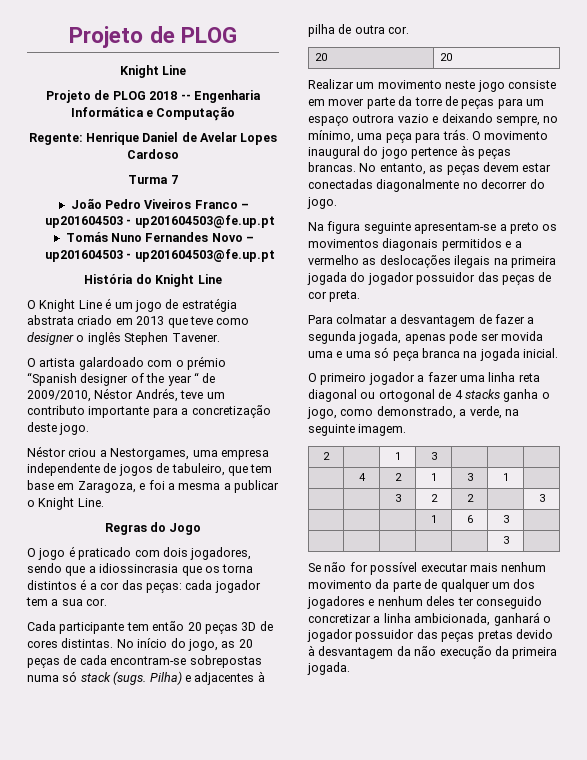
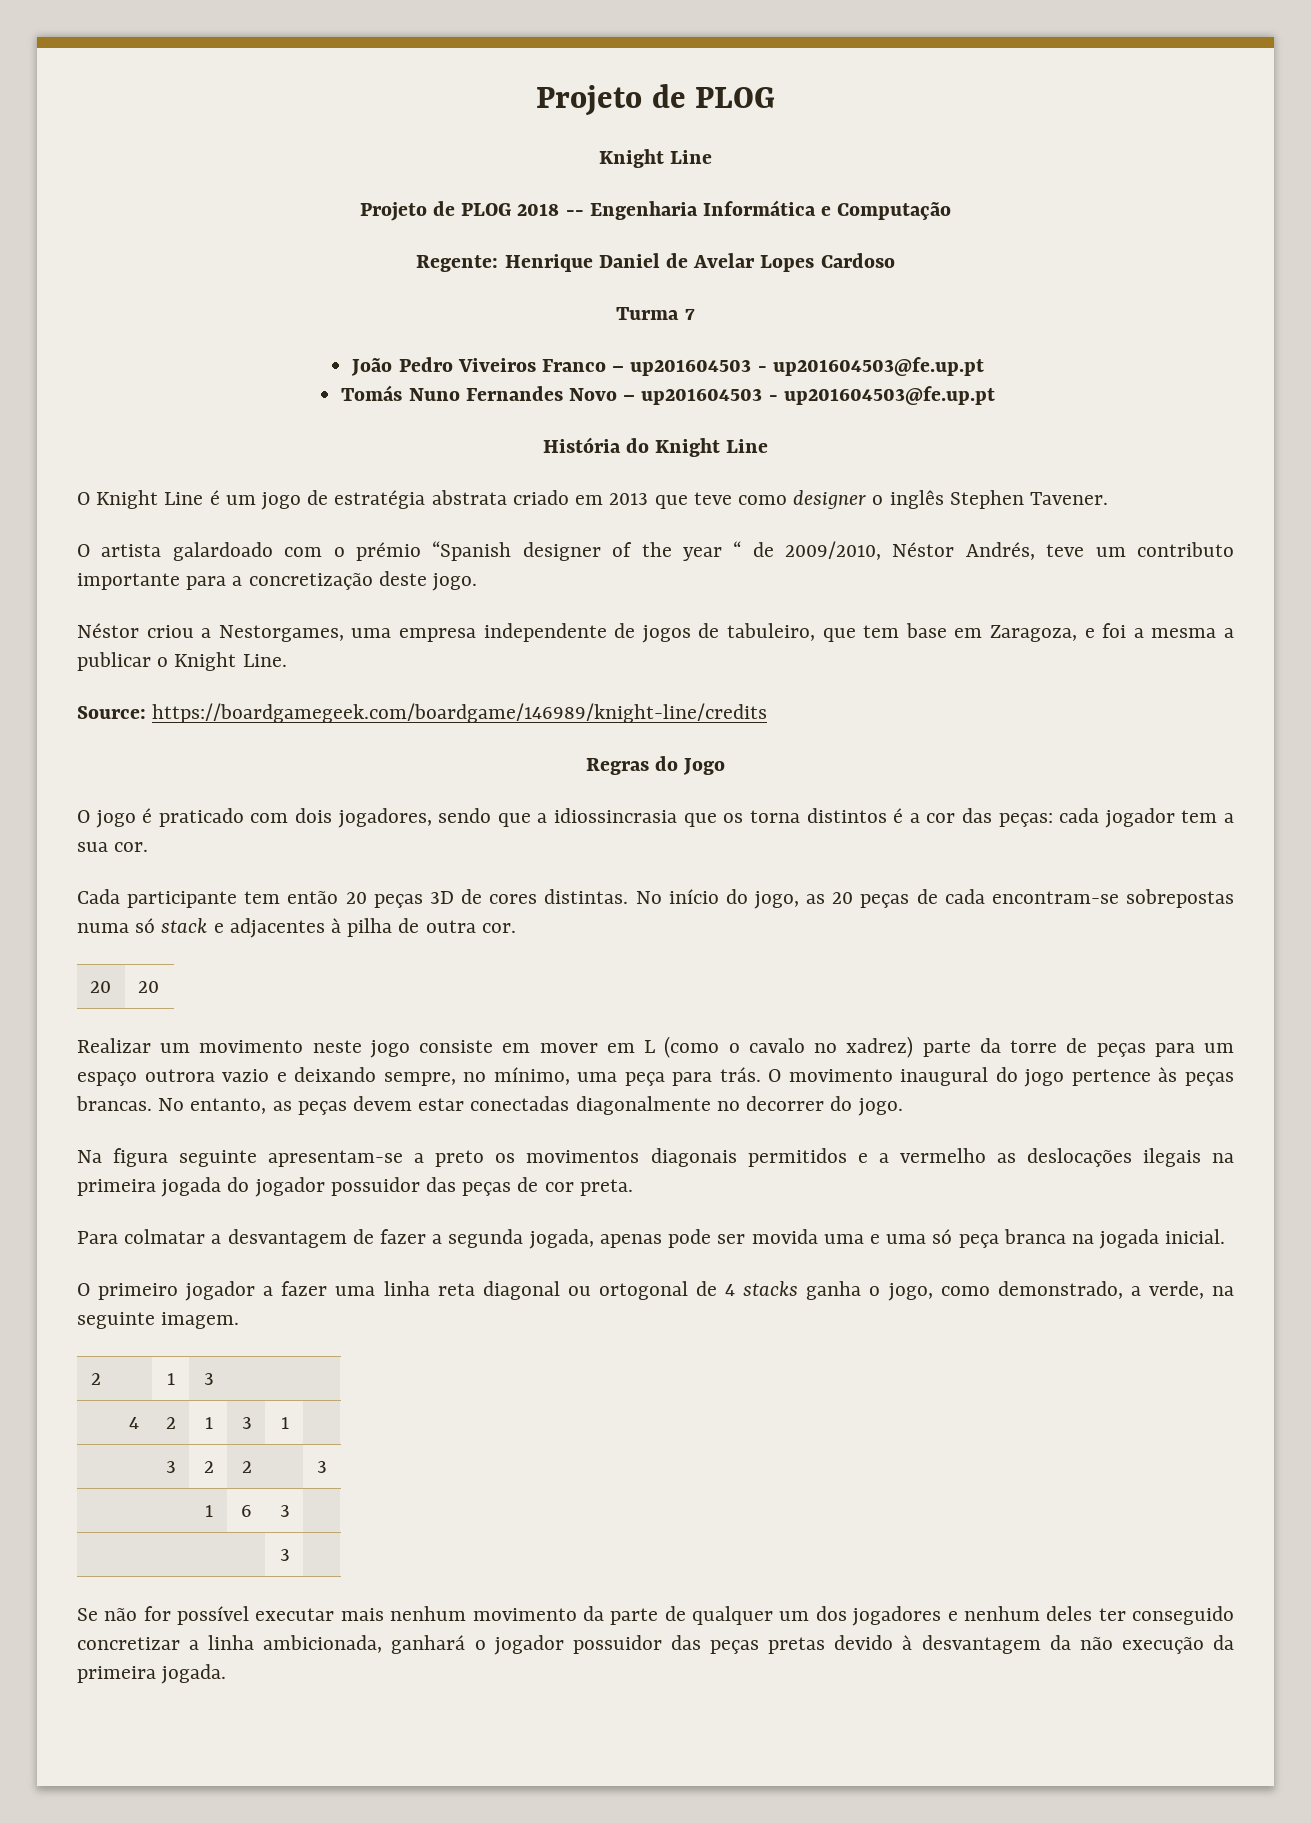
(104, 502) none -> [77,703,768,723] // Source: https://boardgamegeek.com/boardgame/146989/knight-line/credits
[113,671,182,685] (sugs. Pilha) -> (208, 925) none
(365, 102) none -> [606,1036,914,1058] em L (como o cavalo no xadrez)

